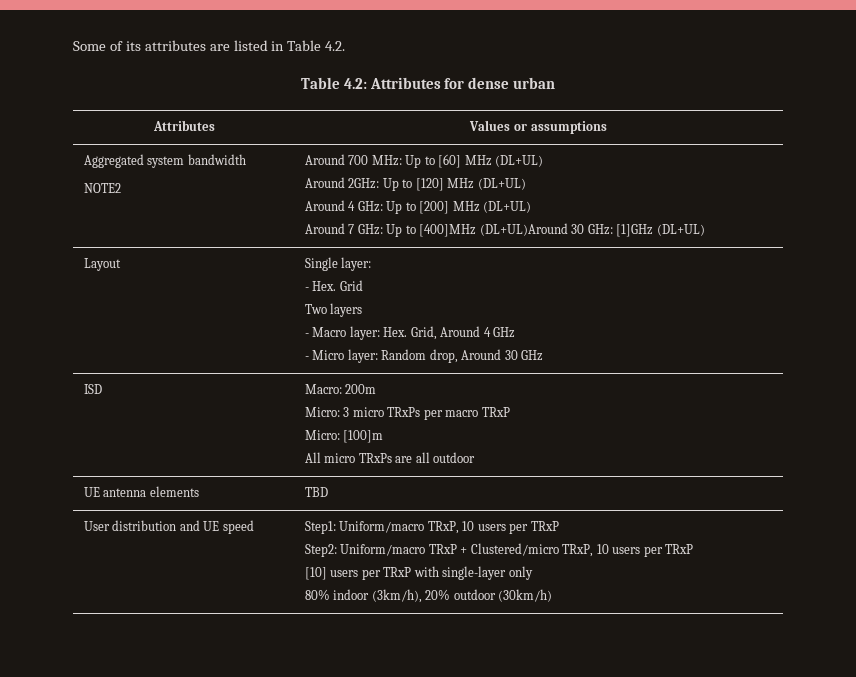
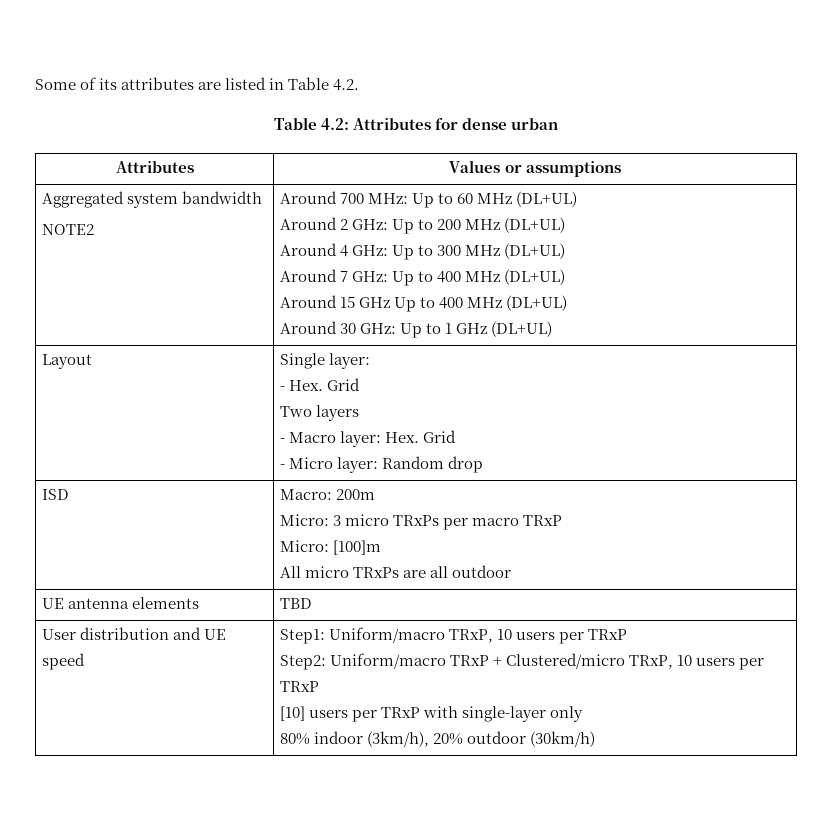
[438,154,544,168] [304,177,444,191] [60] MHz (DL+UL) // Around 2GHz: Up to [120] -> [456,191,577,207] [279,217,461,234] 60 MHz (DL+UL) // Around 2 GHz: Up to 200
[419,201,450,214] [200] -> [436,245,461,256] 300
[419,223,654,237] [400]MHz (DL+UL)Around 30 GHz: [1]GHz -> [436,269,565,285] [279,295,567,312] [279,321,487,338] 400 MHz (DL+UL) // Around 15 GHz Up to 400 MHz (DL+UL) // Around 30 GHz: Up to 1 GHz
[410,326,516,340] Grid, Around 4 GHz -> [422,430,456,443] Grid
[429,349,544,363] drop, Around 30 GHz -> [447,456,483,473] drop

